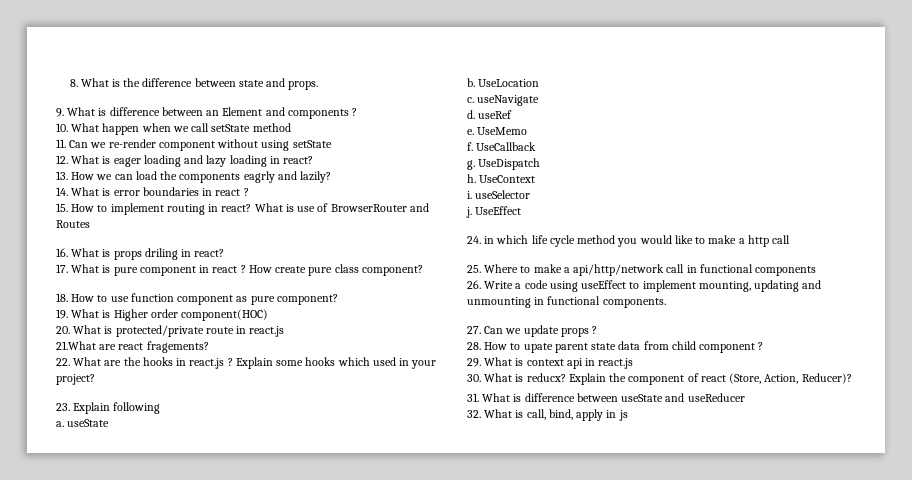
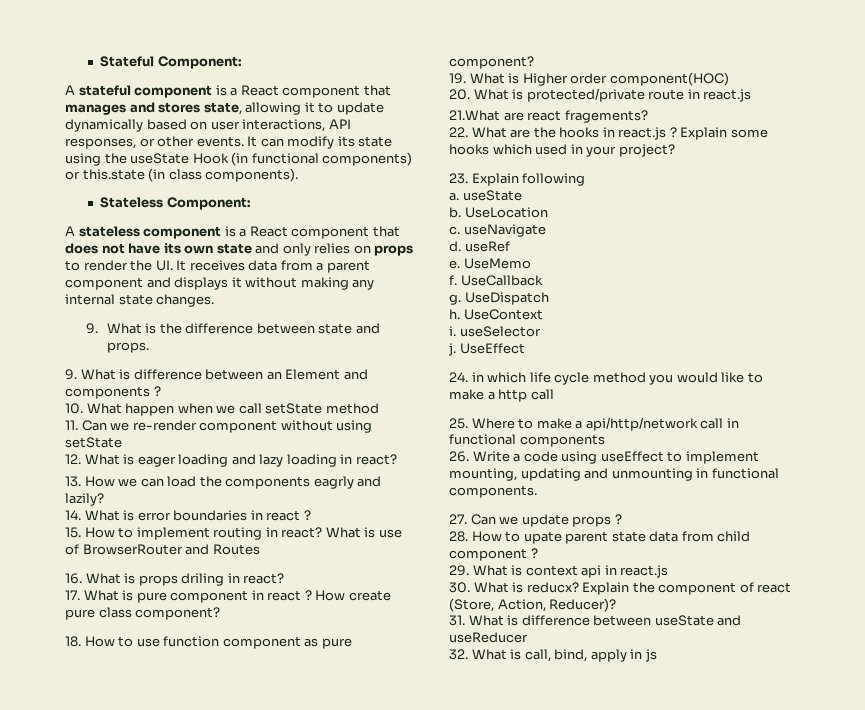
[69,79,78,87] 8. -> [100,56,242,69] [65,85,391,98] [65,102,384,115] [65,119,351,132] [65,136,393,149] [65,152,413,166] [65,168,299,182] [100,197,251,210] [65,226,400,239] [65,243,414,256] [65,260,370,273] [65,277,375,290] [65,294,215,307] [85,323,98,334] Stateful Component: // A stateful component is a React component that manages and stores state, allowing it to update dynamically based on user interactions, API responses, or other events. It can modify its state using the useState Hook (in functional components) or this.state (in class components). // Stateless Component: // A stateless component is a React component that does not have its own state and only relies on props to render the UI. It receives data from a parent component and displays it without making any internal state changes. // 9.

